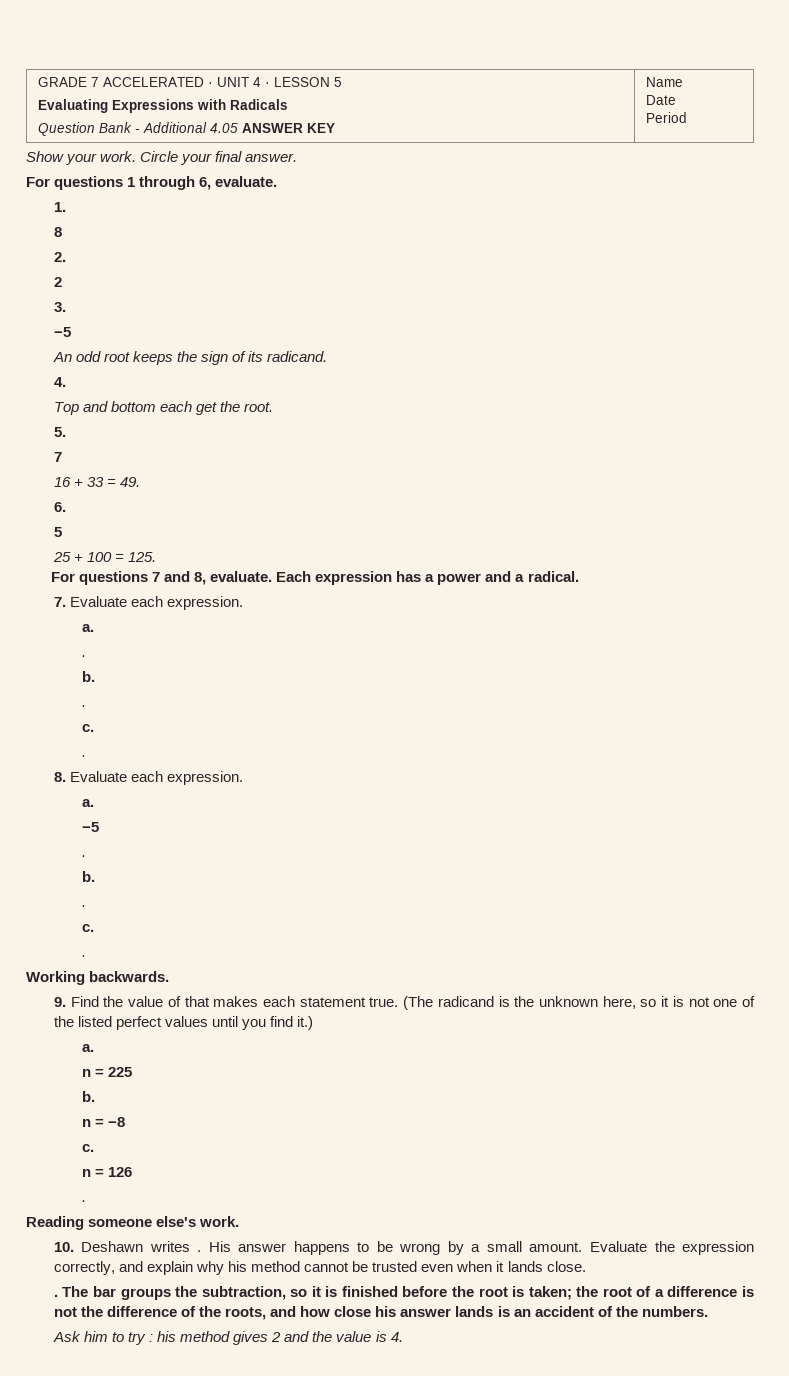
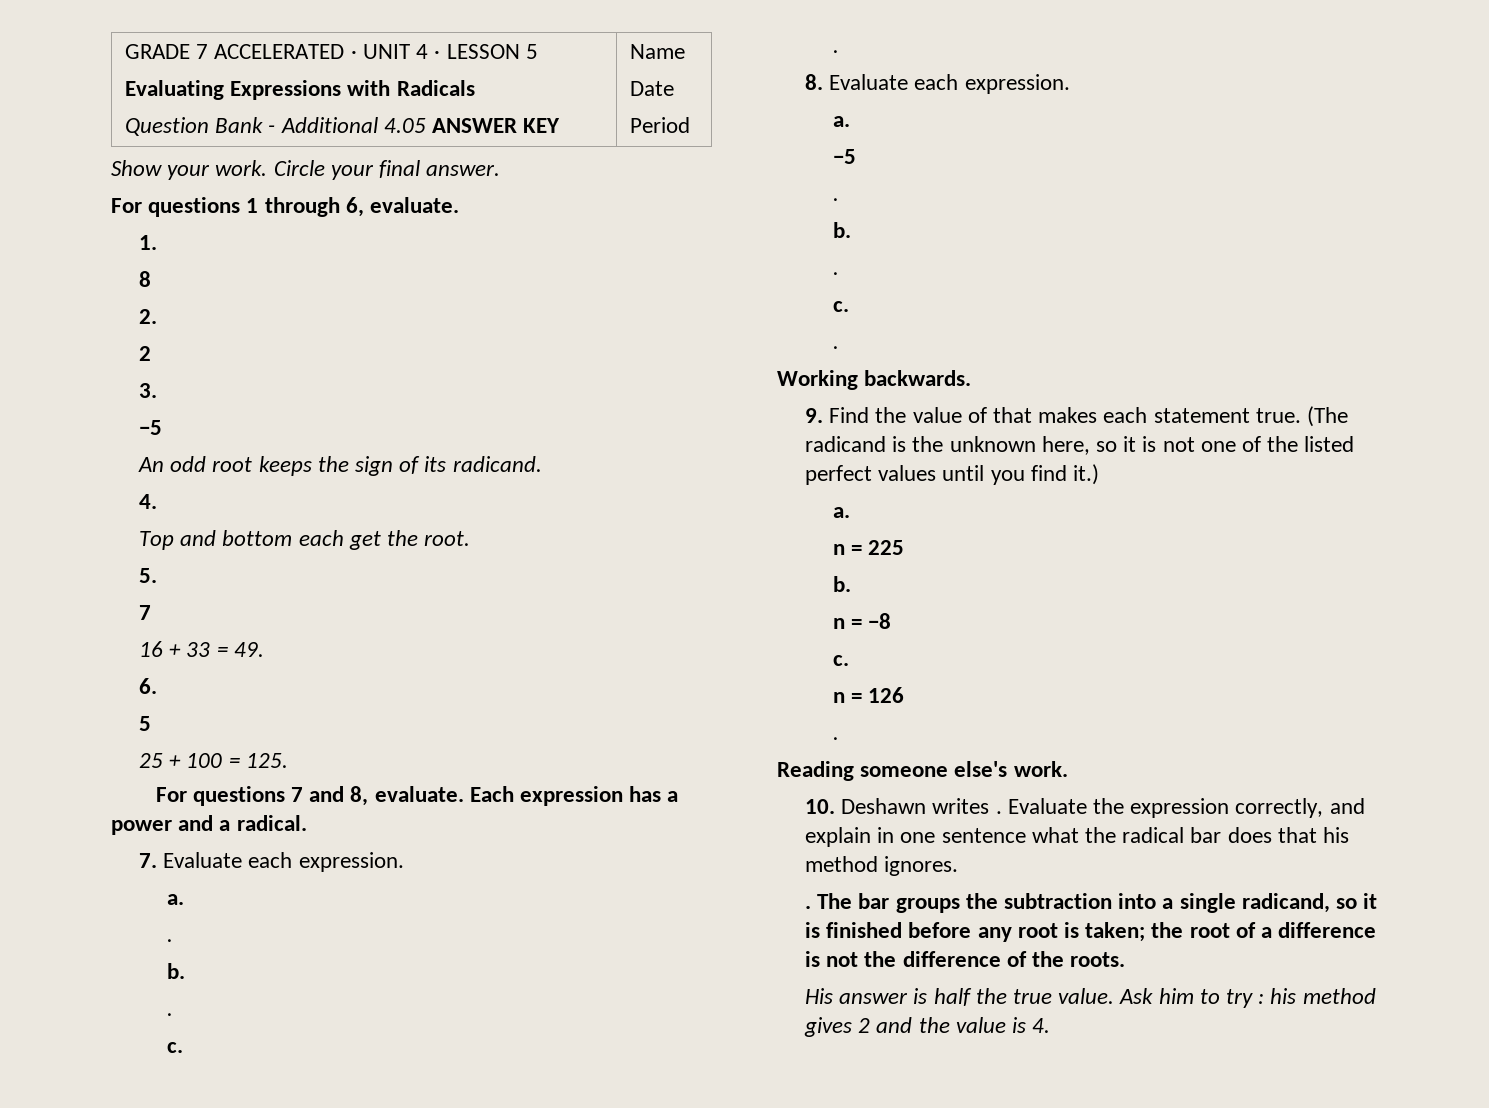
[208,1241,583,1255] His answer happens to be wrong by a small amount. -> (1002, 812) none
[196,1261,586,1275] why his method cannot be trusted even when it lands close. -> [877,827,1350,843] [804,856,959,876] in one sentence what the radical bar does that his method ignores.
[201,1286,286,1300] subtraction, -> [1003,893,1330,913] subtraction into a single radicand,
[452,1286,475,1297] the -> [977,927,1012,942] any
[225,1306,708,1320] roots, and how close his answer lands is an accident of the numbers. // -> [1070,952,1126,967] [804,988,1115,1006] roots. // His answer is half the true value.

